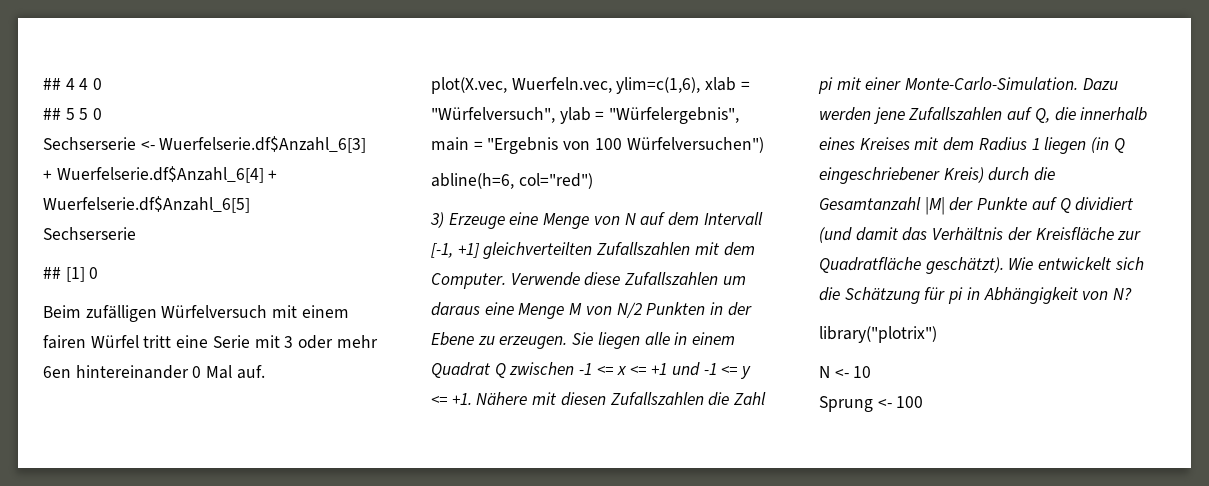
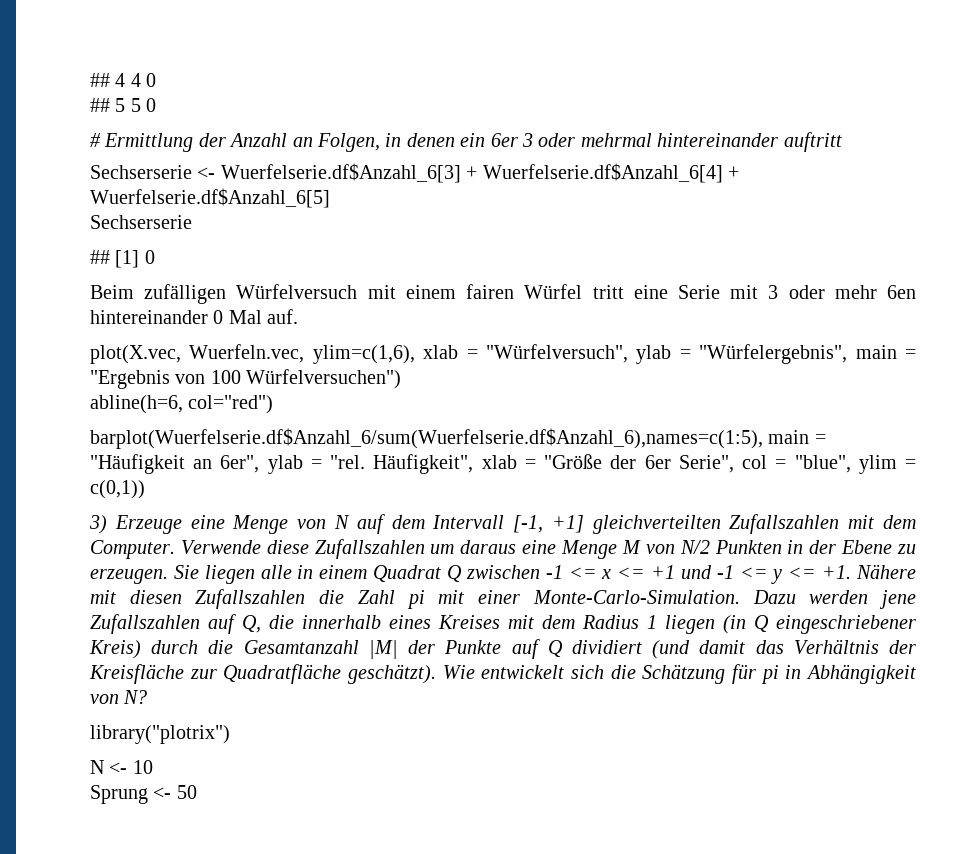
(103, 114) none -> [90,132,842,152] // # Ermittlung der Anzahl an Folgen, in denen ein 6er 3 oder mehrmal hintereinander auftritt
(593, 181) none -> [90,428,826,449] [90,454,917,474] [90,480,145,499] // barplot(Wuerfelserie.df$Anzahl_6/sum(Wuerfelserie.df$Anzahl_6),names=c(1:5), main = "Häufigkeit an 6er", ylab = "rel. Häufigkeit", xlab = "Größe der 6er Serie", col = "blue", ylim = c(0,1))
[896,396,924,408] 100 -> [176,785,197,799] 50

